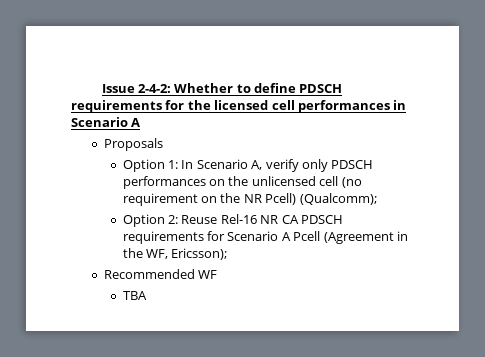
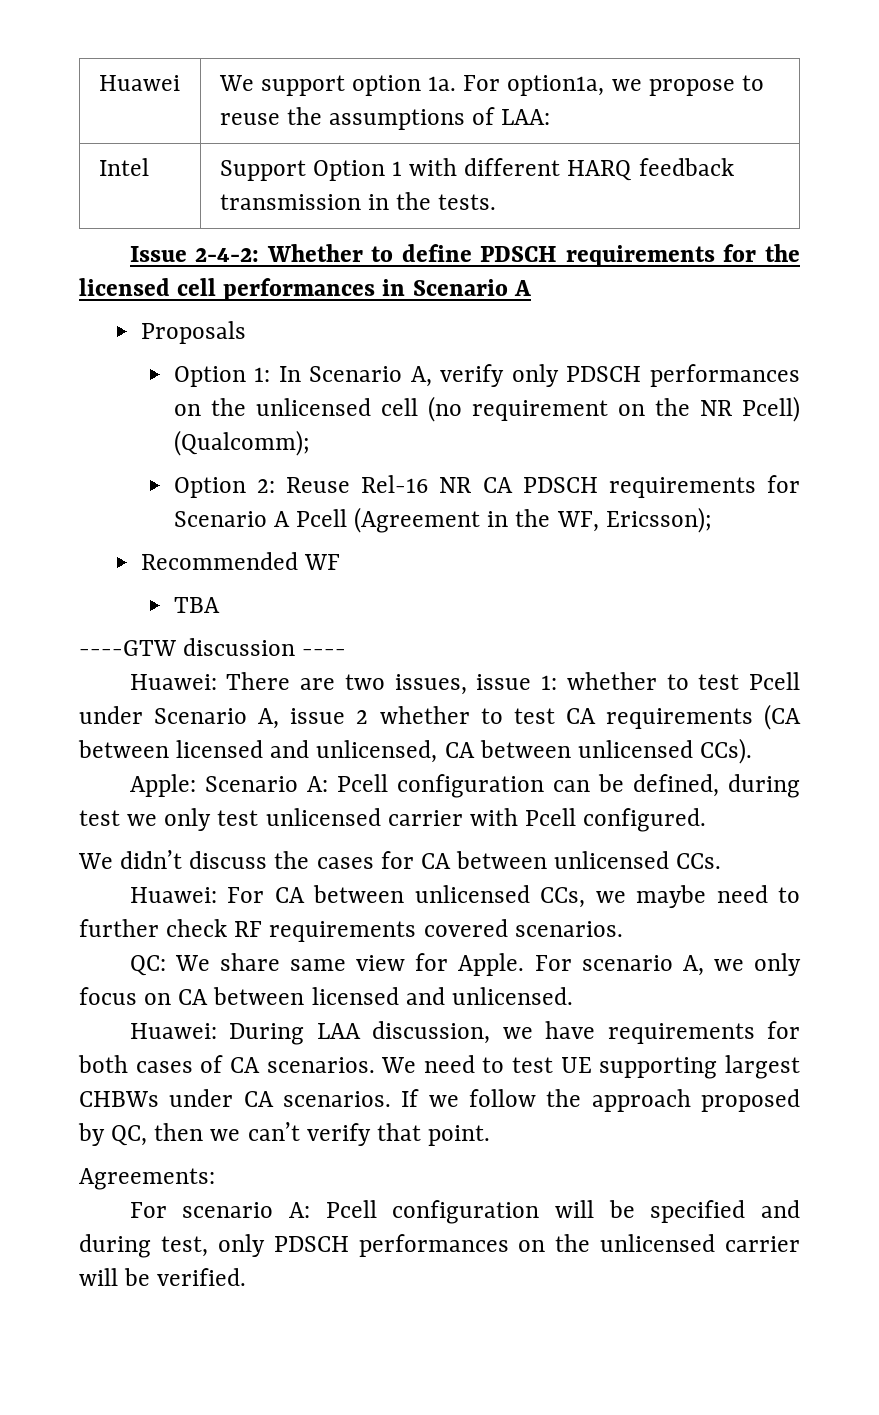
(101, 88) none -> [98,75,180,91] [218,75,764,96] [219,107,551,130] [98,158,149,176] [219,158,734,181] [219,192,497,210] Huawei | We support option 1a. For option1a, we propose to reuse the assumptions of LAA: // Intel | Support Option 1 with different HARQ feedback transmission in the tests. //
(147, 295) none -> [79,638,347,656] [129,672,801,695] [79,704,802,730] [78,738,753,764] [129,774,800,798] [79,808,707,832] [78,850,722,869] [129,885,801,908] [79,919,623,942] [129,953,802,976] [79,987,573,1005] [129,1021,800,1045] [78,1055,800,1079] [79,1089,800,1112] [78,1122,491,1146] [79,1168,215,1190] [129,1200,800,1224] [79,1234,800,1258] [79,1268,247,1286] // ----GTW discussion ---- // Huawei: There are two issues, issue 1: whether to test Pcell under Scenario A, issue 2 whether to test CA requirements (CA between licensed and unlicensed, CA between unlicensed CCs). // Apple: Scenario A: Pcell configuration can be defined, during test we only test unlicensed carrier with Pcell configured. // We didn’t discuss the cases for CA between unlicensed CCs. // Huawei: For CA between unlicensed CCs, we maybe need to further check RF requirements covered scenarios. // QC: We share same view for Apple. For scenario A, we only focus on CA between licensed and unlicensed. // Huawei: During LAA discussion, we have requirements for both cases of CA scenarios. We need to test UE supporting largest CHBWs under CA scenarios. If we follow the approach proposed by QC, then we can’t verify that point. // Agreements: // For scenario A: Pcell configuration will be specified and during test, only PDSCH performances on the unlicensed carrier will be verified.

